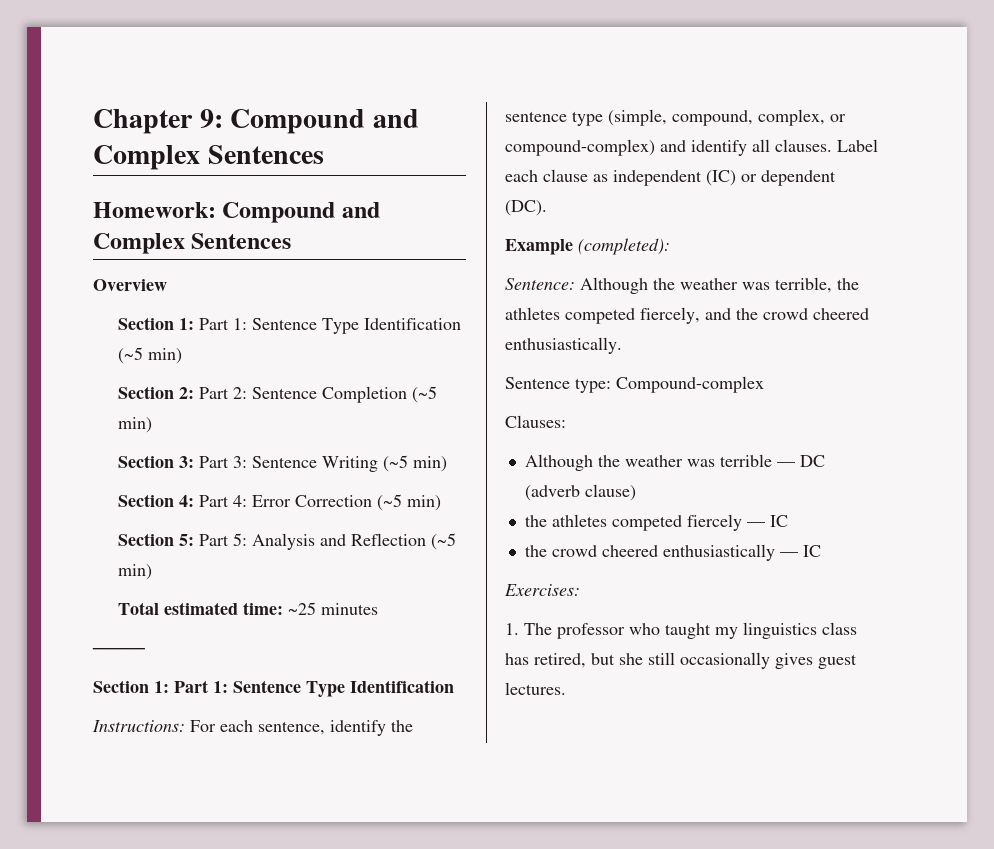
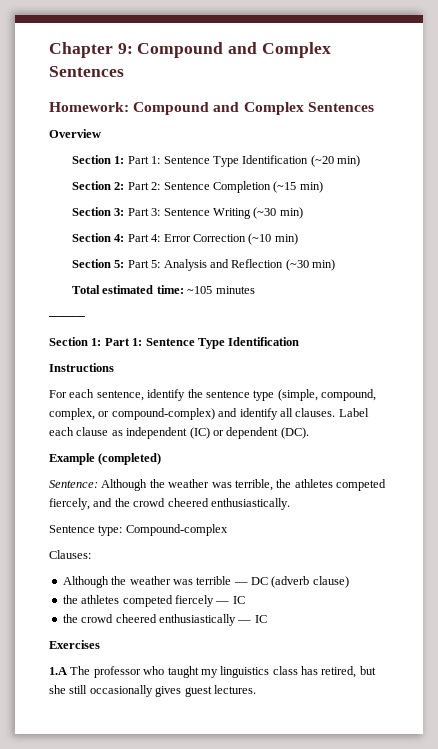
[117,347,143,364] (~5 -> [310,155,334,167] (~20
[411,386,437,403] (~5 -> [273,181,297,193] (~15
[382,455,408,472] (~5 -> [253,207,277,219] (~30
[376,494,402,511] (~5 -> [248,233,272,245] (~10
[430,533,456,550] (~5 -> [285,259,309,271] (~30
[287,602,316,615] ~25 -> [187,286,213,294] ~105
[92,720,185,732] Instructions: -> [49,363,114,372] Instructions //
[578,238,670,255] (completed): -> [98,453,162,465] (completed)
[504,584,580,596] [505,623,519,635] Exercises: // 1. -> [49,640,100,649] [49,667,67,675] Exercises // 1.A

